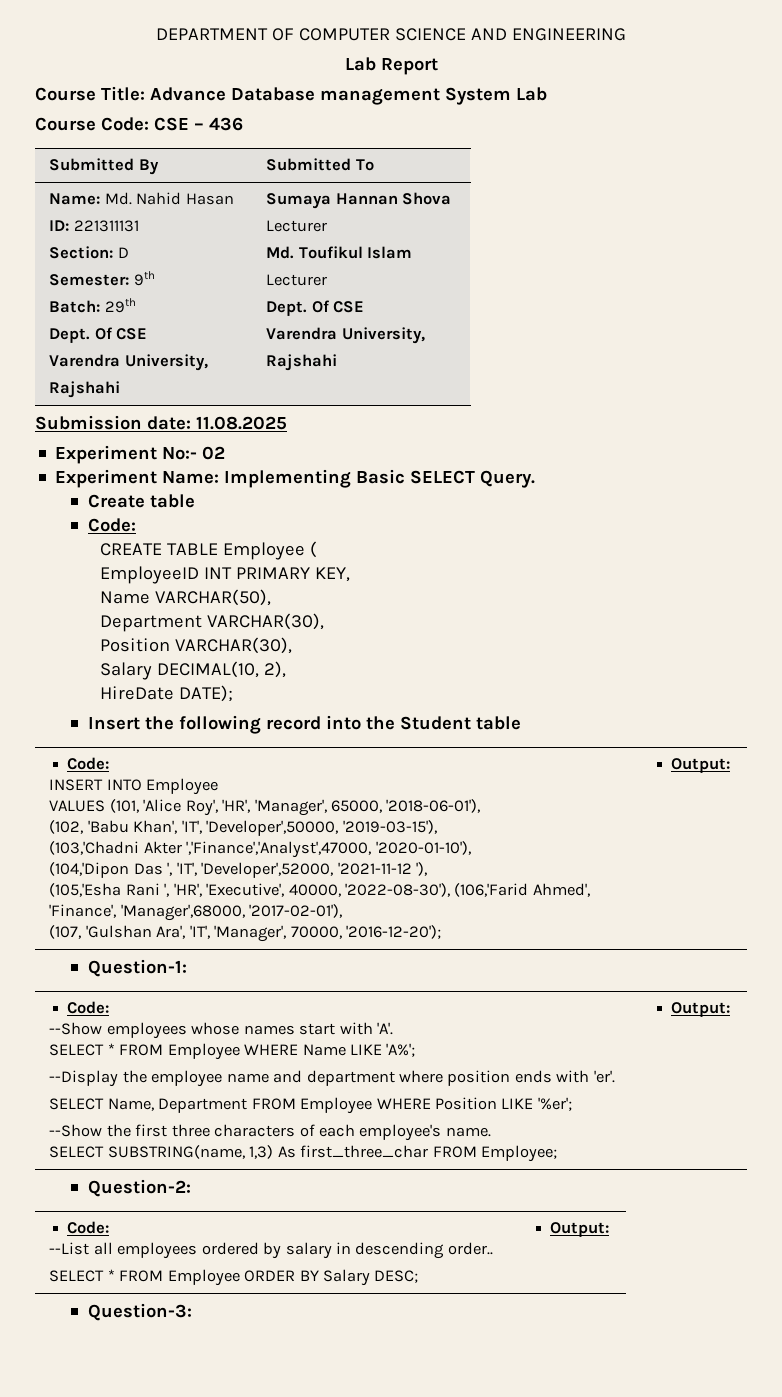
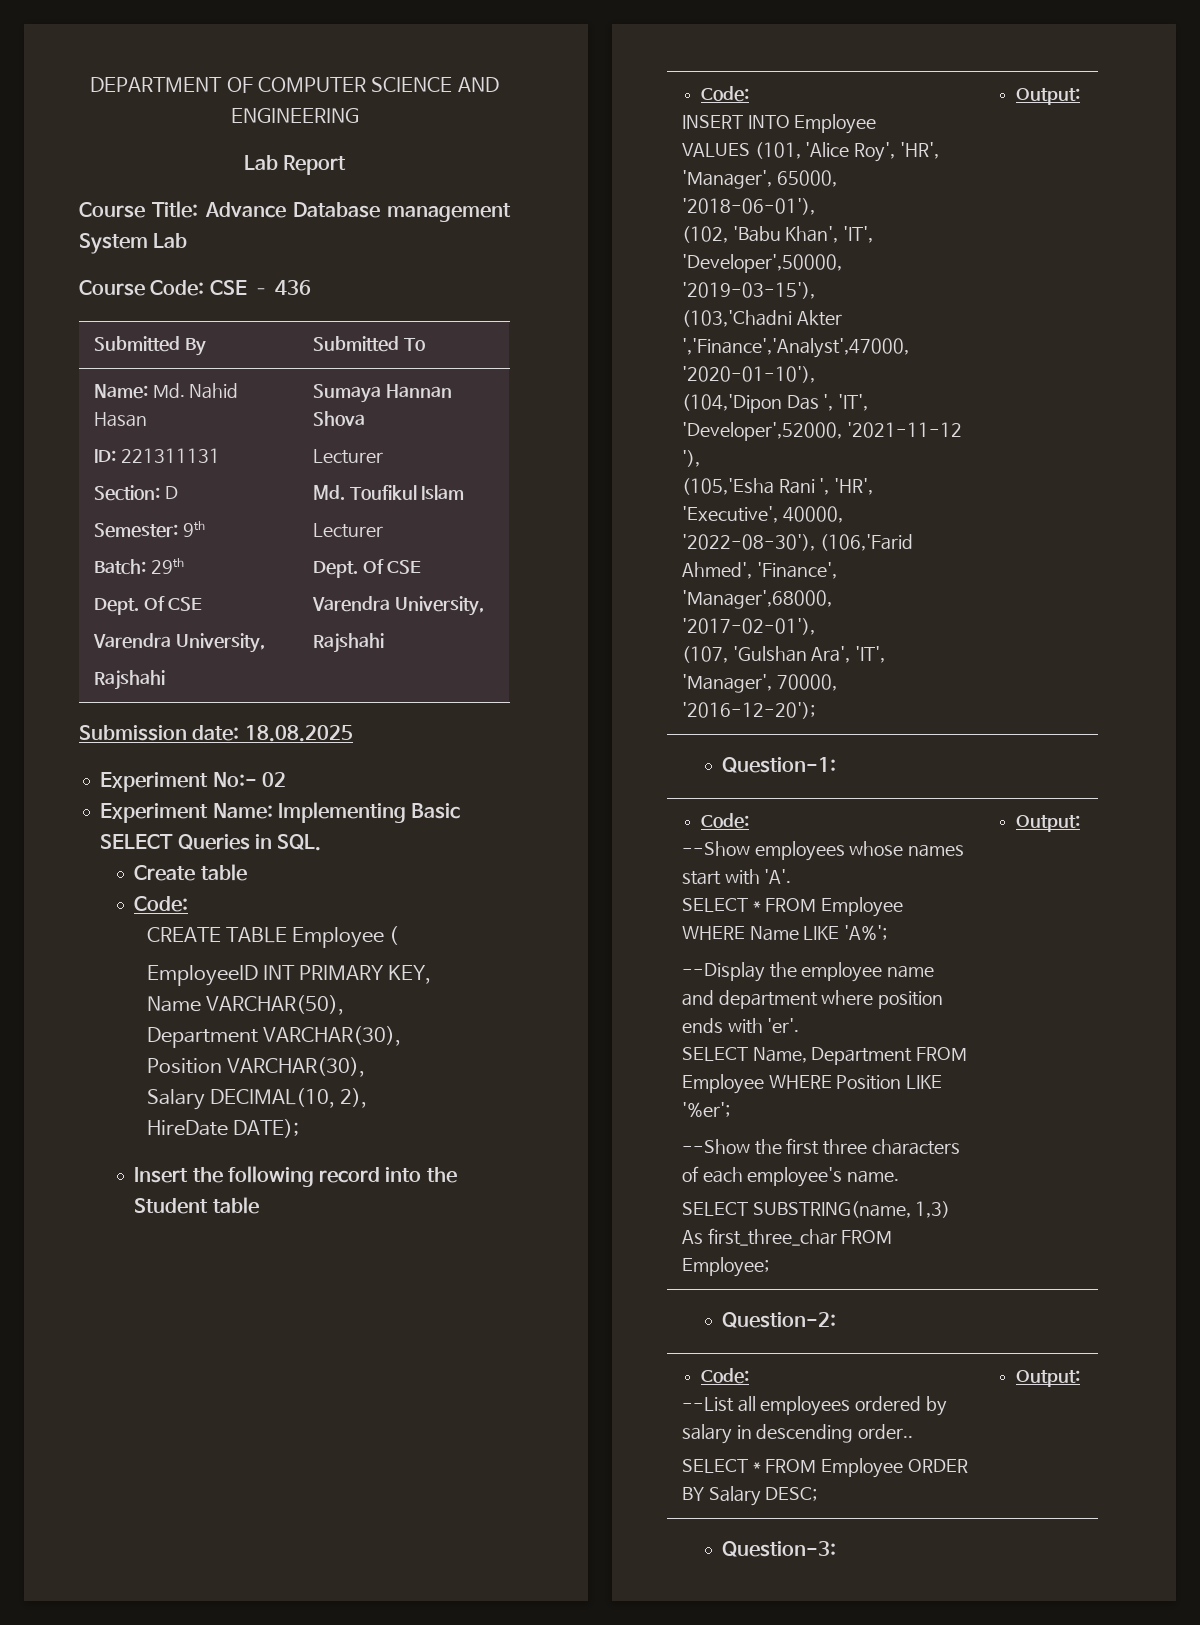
[195,416,287,430] 11.08.2025 -> [244,725,353,742] 18.08.2025
[480,470,536,488] Query. -> [177,834,322,851] Queries in SQL.

